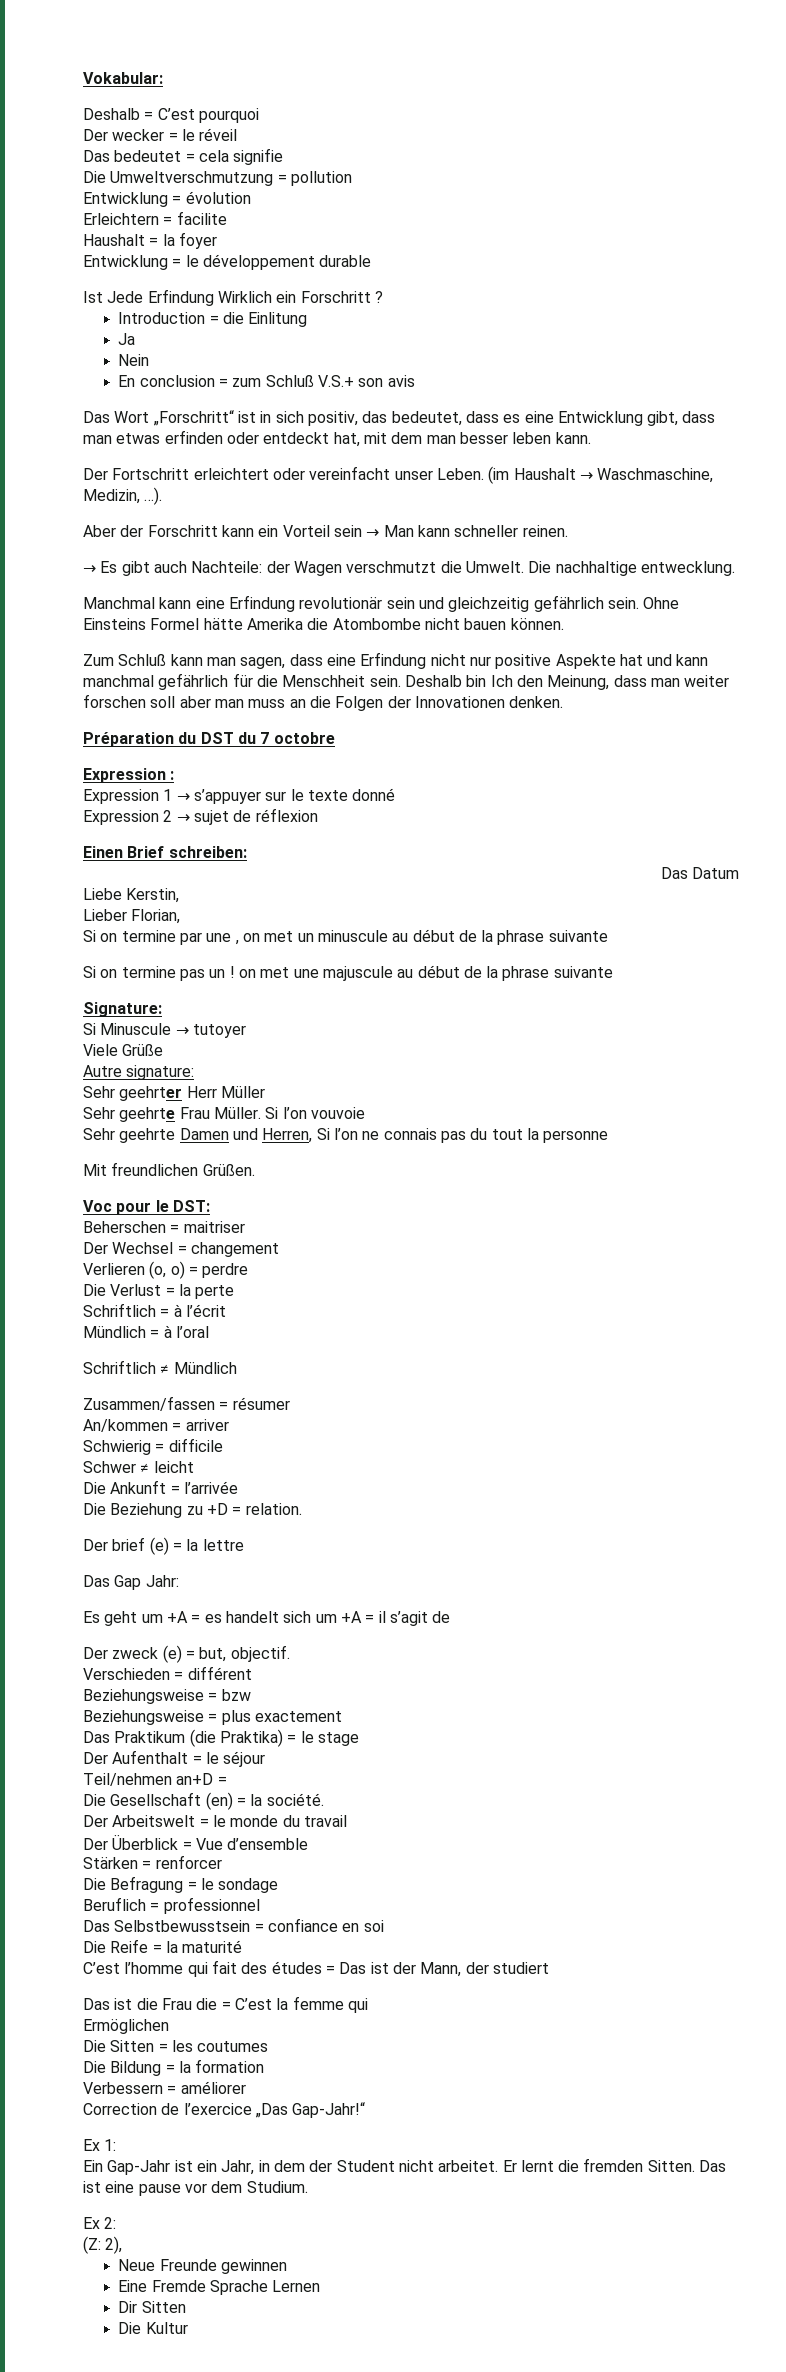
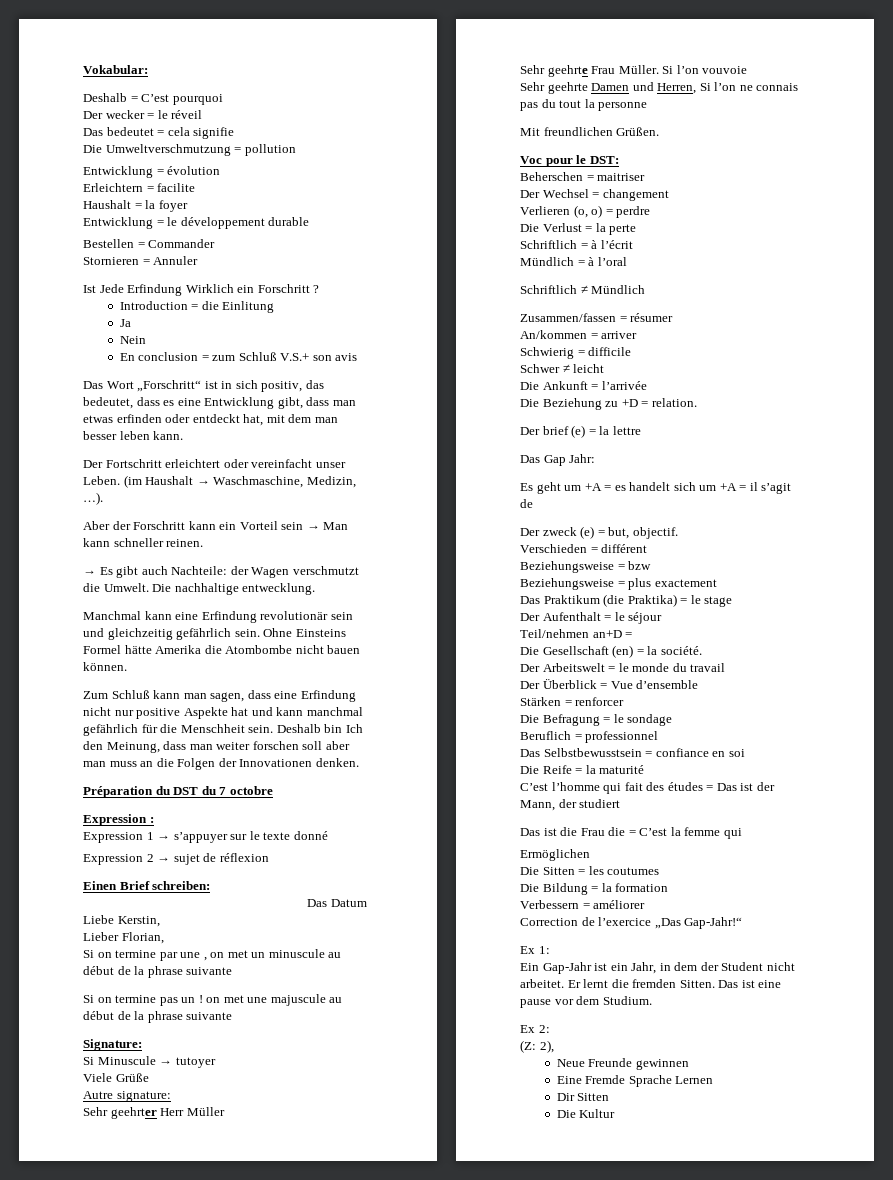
(372, 261) none -> [83,239,216,248] [83,256,199,265] // Bestellen = Commander // Stornieren = Annuler

